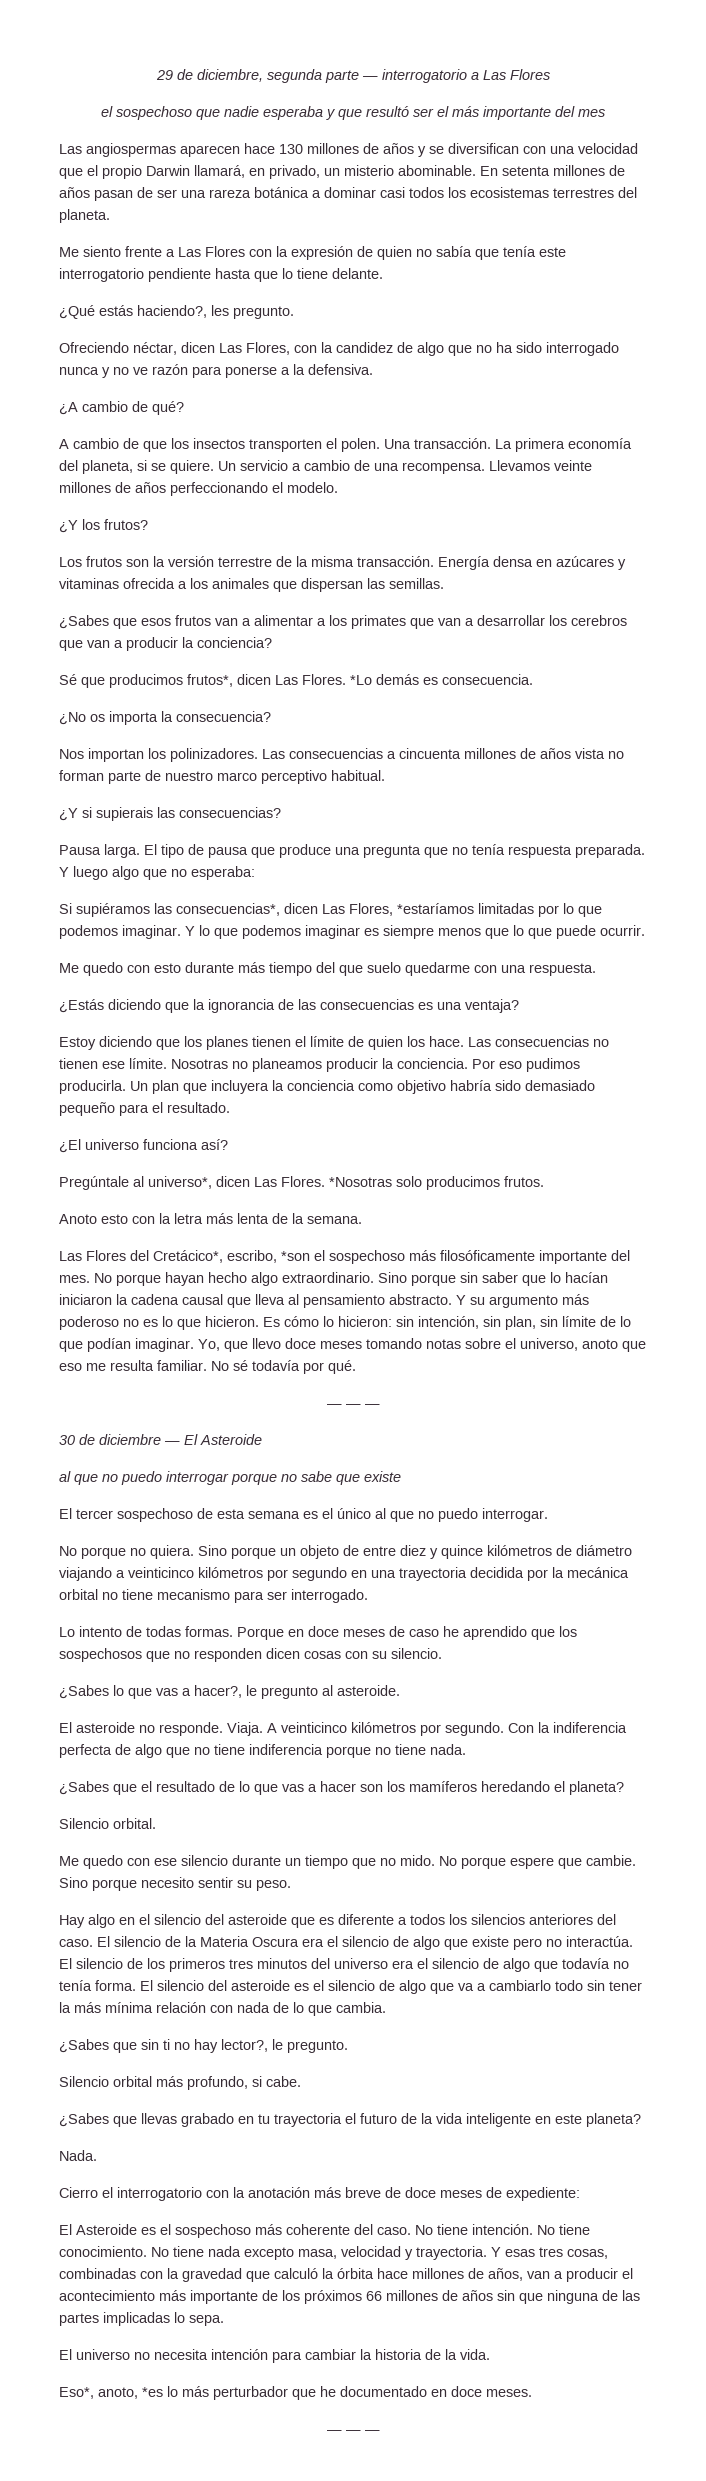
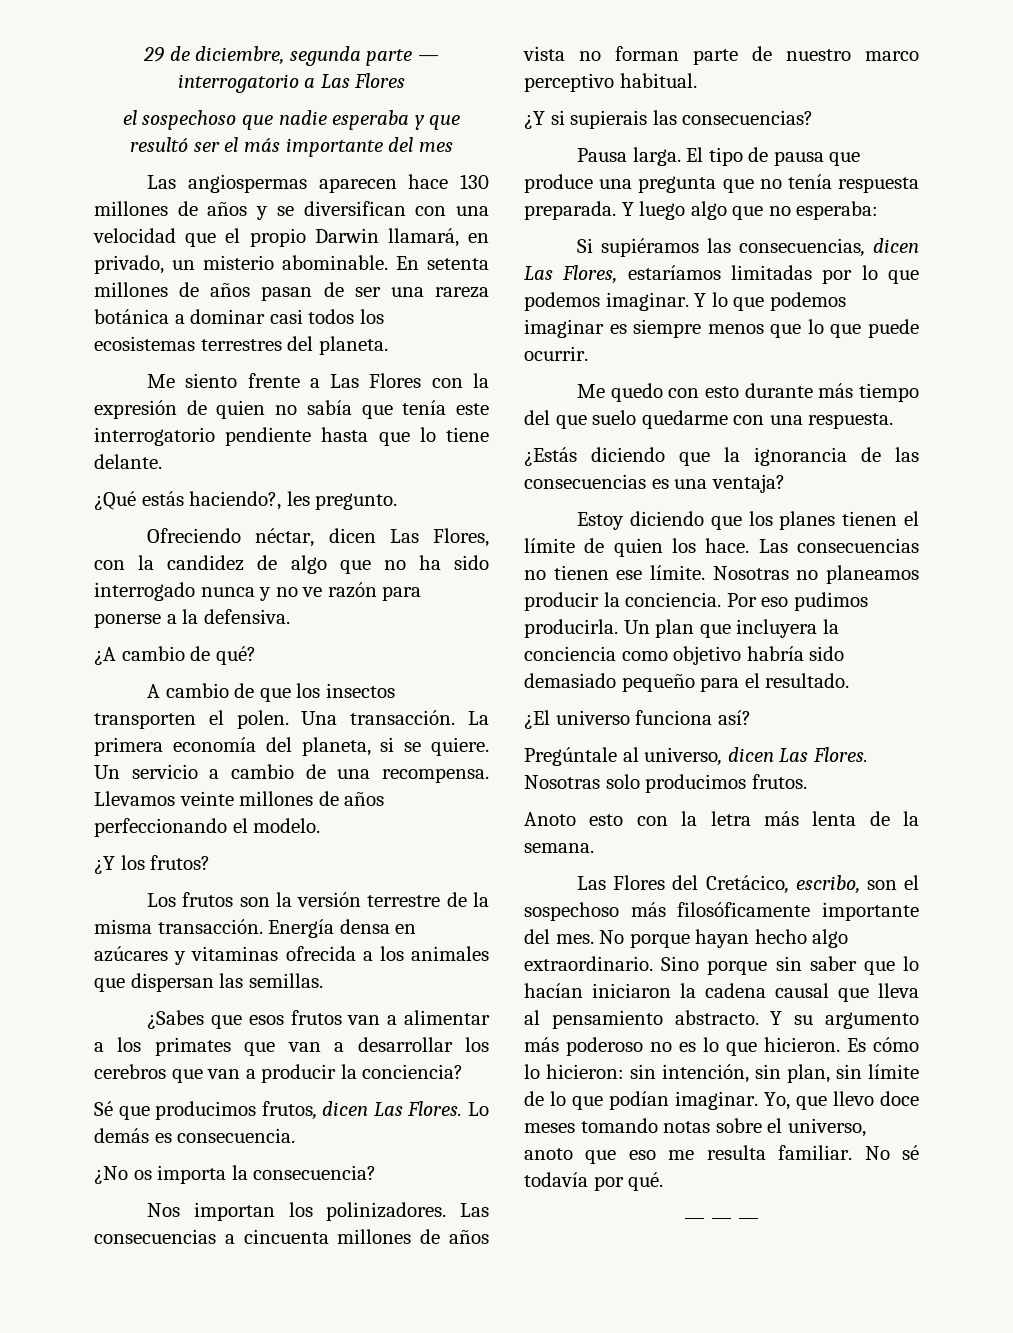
[187,674,372,687] frutos*, dicen Las Flores. *Lo -> [261,1101,489,1120] frutos, dicen Las Flores. Lo
[176,903,474,916] consecuencias*, dicen Las Flores, *estaríamos -> [739,238,919,257] [524,265,721,284] consecuencias, dicen Las Flores, estaríamos
[148,1176,392,1189] universo*, dicen Las Flores. *Nosotras -> [644,747,868,766] [524,775,600,789] universo, dicen Las Flores. Nosotras
[153,1250,310,1263] Cretácico*, escribo, *son -> [705,875,897,894] Cretácico, escribo, son
[59,1434,262,1445] [59,1471,401,1485] [59,1508,548,1522] [59,1545,632,1559] [59,1567,629,1581] [59,1589,368,1603] [59,1626,577,1640] [59,1648,442,1662] [59,1685,400,1699] [59,1722,627,1736] [59,1744,466,1758] [59,1781,624,1795] [59,1818,156,1829] [59,1855,636,1869] [59,1877,291,1891] [59,1914,616,1928] [59,1936,633,1950] [59,1958,629,1972] [59,1980,642,1994] [59,2002,386,2016] [59,2039,348,2053] [59,2076,301,2090] [59,2113,641,2127] [59,2150,97,2161] [59,2187,580,2201] [59,2224,590,2238] [59,2246,608,2260] [59,2268,633,2282] [59,2290,640,2304] [59,2312,224,2326] [59,2349,490,2363] [59,2386,532,2400] [326,2430,380,2434] // 30 de diciembre — El Asteroide // al que no puedo interrogar porque no sabe que existe // El tercer sospechoso de esta semana es el único al que no puedo interrogar. // No porque no quiera. Sino porque un objeto de entre diez y quince kilómetros de diámetro viajando a veinticinco kilómetros por segundo en una trayectoria decidida por la mecánica orbital no tiene mecanismo para ser interrogado. // Lo intento de todas formas. Porque en doce meses de caso he aprendido que los sospechosos que no responden dicen cosas con su silencio. // ¿Sabes lo que vas a hacer?, le pregunto al asteroide. // El asteroide no responde. Viaja. A veinticinco kilómetros por segundo. Con la indiferencia perfecta de algo que no tiene indiferencia porque no tiene nada. // ¿Sabes que el resultado de lo que vas a hacer son los mamíferos heredando el planeta? // Silencio orbital. // Me quedo con ese silencio durante un tiempo que no mido. No porque espere que cambie. Sino porque necesito sentir su peso. // Hay algo en el silencio del asteroide que es diferente a todos los silencios anteriores del caso. El silencio de la Materia Oscura era el silencio de algo que existe pero no interactúa. El silencio de los primeros tres minutos del universo era el silencio de algo que todavía no tenía forma. El silencio del asteroide es el silencio de algo que va a cambiarlo todo sin tener la más mínima relación con nada de lo que cambia. // ¿Sabes que sin ti no hay lector?, le pregunto. // Silencio orbital más profundo, si cabe. // ¿Sabes que llevas grabado en tu trayectoria el futuro de la vida inteligente en este planeta? // Nada. // Cierro el interrogatorio con la anotación más breve de doce meses de expediente: // El Asteroide es el sospechoso más coherente del caso. No tiene intención. No tiene conocimiento. No tiene nada excepto masa, velocidad y trayectoria. Y esas tres cosas, combinadas con la gravedad que calculó la órbita hace millones de años, van a producir el acontecimiento más importante de los próximos 66 millones de años sin que ninguna de las partes implicadas lo sepa. // El universo no necesita intención para cambiar la historia de la vida. // Eso*, anoto, *es lo más perturbador que he documentado en doce meses. // — — — -> (759, 1221) none

